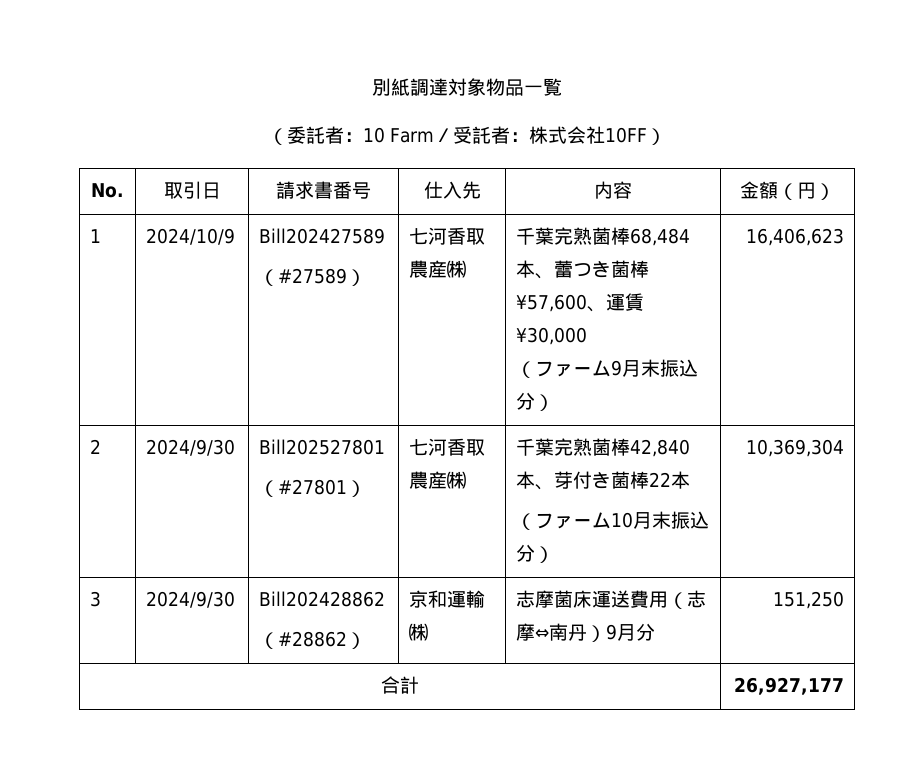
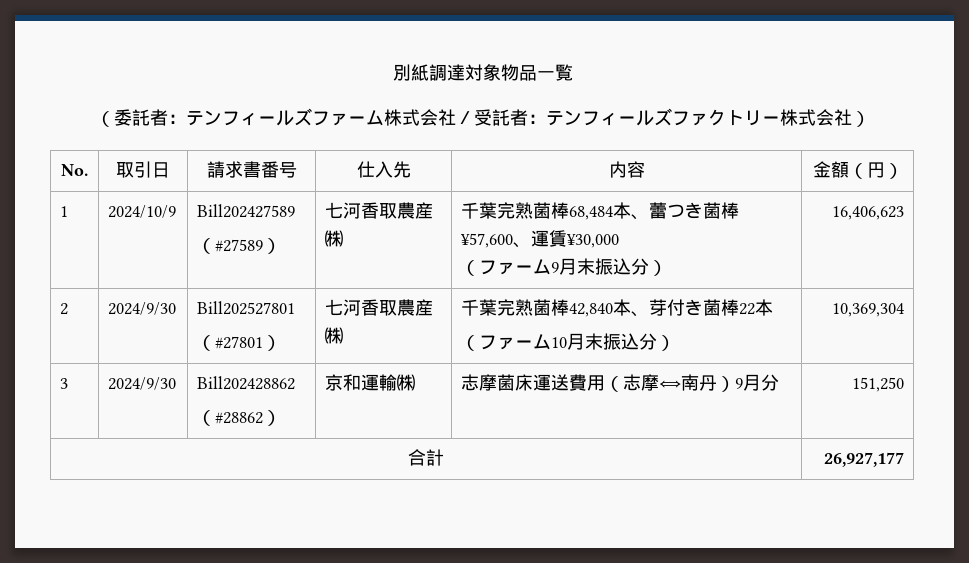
[362,126,648,144] 10 Farm／受託者：株式会社10FF -> [185,108,852,126] テンフィールズファーム株式会社／受託者：テンフィールズファクトリー株式会社

